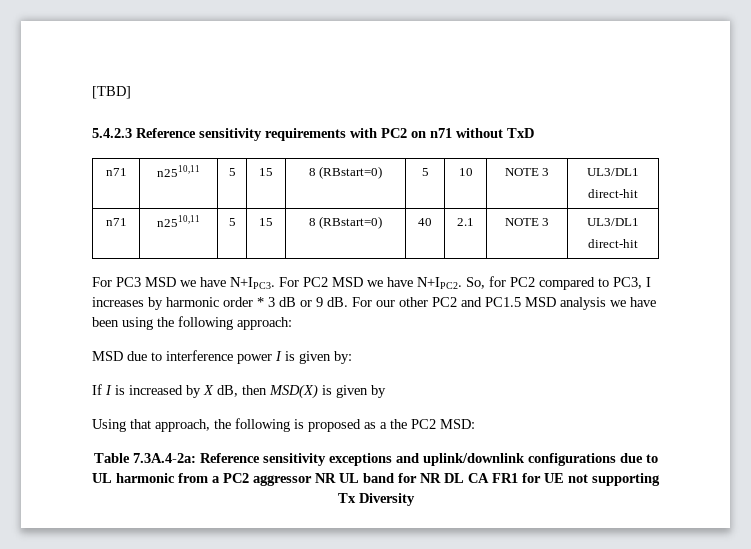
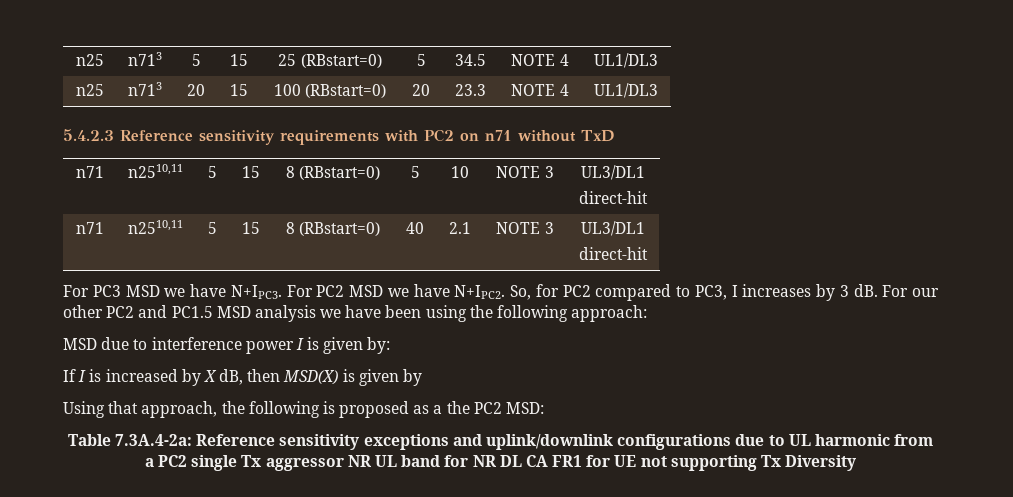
[92,86,131,99] [TBD] -> [75,54,104,66] [128,52,162,66] [191,54,201,66] [230,54,248,66] [278,54,382,68] [416,54,426,66] [455,54,486,66] [511,54,569,66] [594,53,658,68] [75,84,104,96] [128,82,162,96] [187,84,205,96] [230,84,248,96] [273,84,387,98] [412,84,430,96] [455,84,486,96] [511,84,569,96] [594,83,658,98] n25 | n713 | 5 | 15 | 25 (RBstart=0) | 5 | 34.5 | NOTE 4 | UL1/DL3 // n25 | n713 | 20 | 15 | 100 (RBstart=0) | 20 | 23.3 | NOTE 4 | UL1/DL3
[166,297,323,307] harmonic order * 3 dB or 9 -> [839,285,849,297] 3
(249, 478) none -> [191,455,262,471] single Tx

